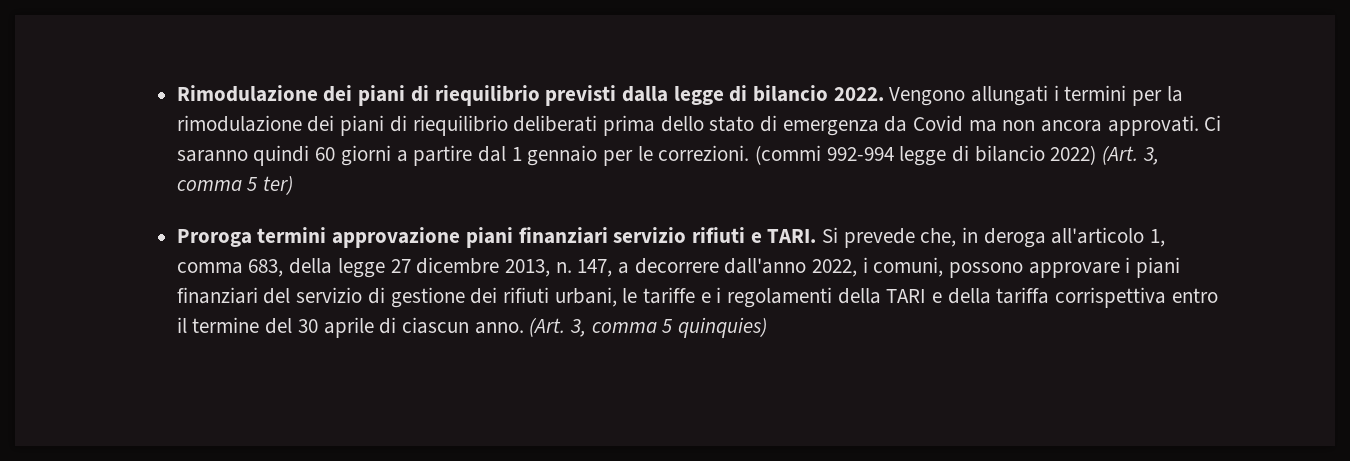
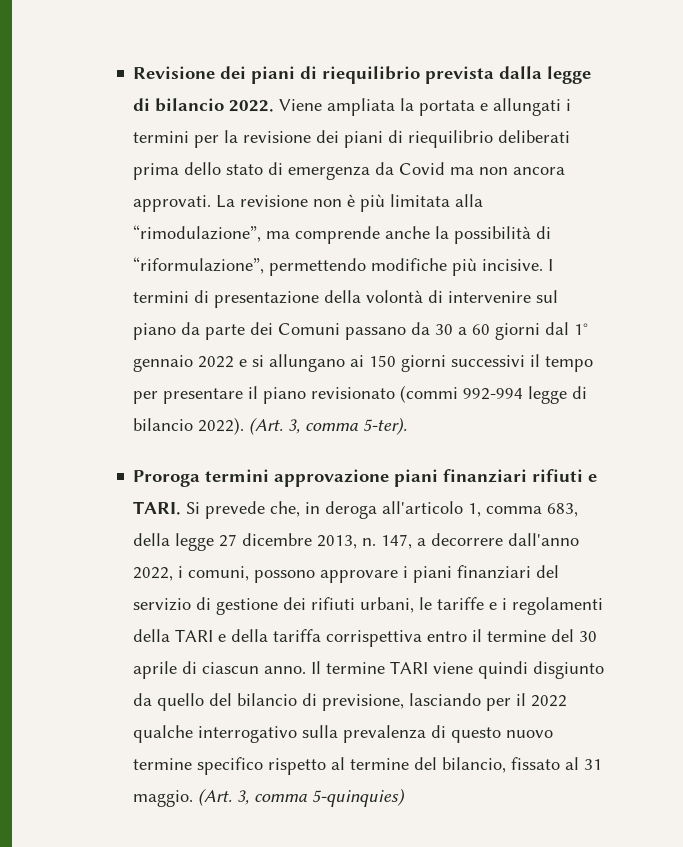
[176,85,617,106] Rimodulazione dei piani di riequilibrio previsti -> [133,66,495,84] Revisione dei piani di riequilibrio prevista
[889,87,966,106] Vengono -> [279,98,489,116] Viene ampliata la portata e
[176,115,302,132] rimodulazione -> [243,131,312,143] revisione
[1204,115,1222,131] [176,145,750,166] Ci saranno quindi 60 giorni a partire dal 1 gennaio per le correzioni. -> [216,194,484,212] [133,225,552,244] [133,257,554,276] [133,290,559,308] [133,322,589,340] [133,354,594,372] [133,386,396,404] La revisione non è più limitata alla “rimodulazione”, ma comprende anche la possibilità di “riformulazione”, permettendo modifiche più incisive. I termini di presentazione della volontà di intervenire sul piano da parte dei Comuni passano da 30 a 60 giorni dal 1° gennaio 2022 e si allungano ai 150 giorni successivi il tempo per presentare il piano revisionato
[1050,145,1159,165] [176,175,294,195] 2022) (Art. 3, comma 5 ter) -> [198,417,408,435] 2022). (Art. 3, comma 5-ter).
[613,227,687,243] servizio -> (528, 476) none
[529,317,767,338] (Art. 3, comma 5 quinquies) -> [311,661,605,679] [133,693,568,711] [133,725,554,743] [133,757,603,775] [133,788,406,807] Il termine TARI viene quindi disgiunto da quello del bilancio di previsione, lasciando per il 2022 qualche interrogativo sulla prevalenza di questo nuovo termine specifico rispetto al termine del bilancio, fissato al 31 maggio. (Art. 3, comma 5-quinquies)

